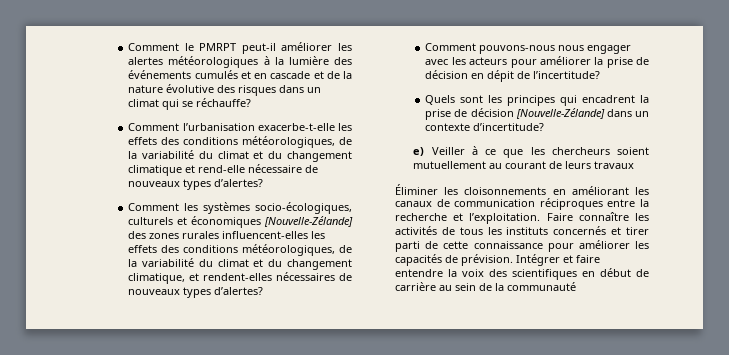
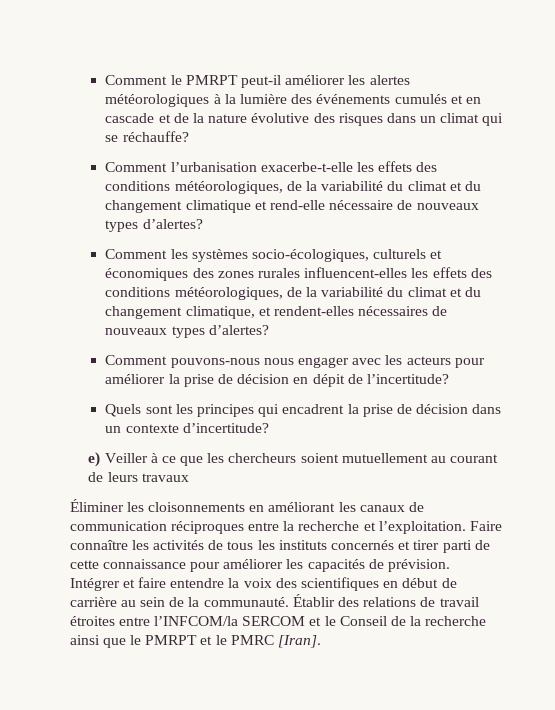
[264,216,353,227] [Nouvelle-Zélande] -> (189, 274) none
[515,108,605,119] [Nouvelle-Zélande] -> (469, 409) none
[507,282,577,291] communauté -> [203,594,479,607] [69,616,487,626] [69,635,321,648] communauté. Établir des relations de travail étroites entre l’INFCOM/la SERCOM et le Conseil de la recherche ainsi que le PMRPT et le PMRC [Iran].

